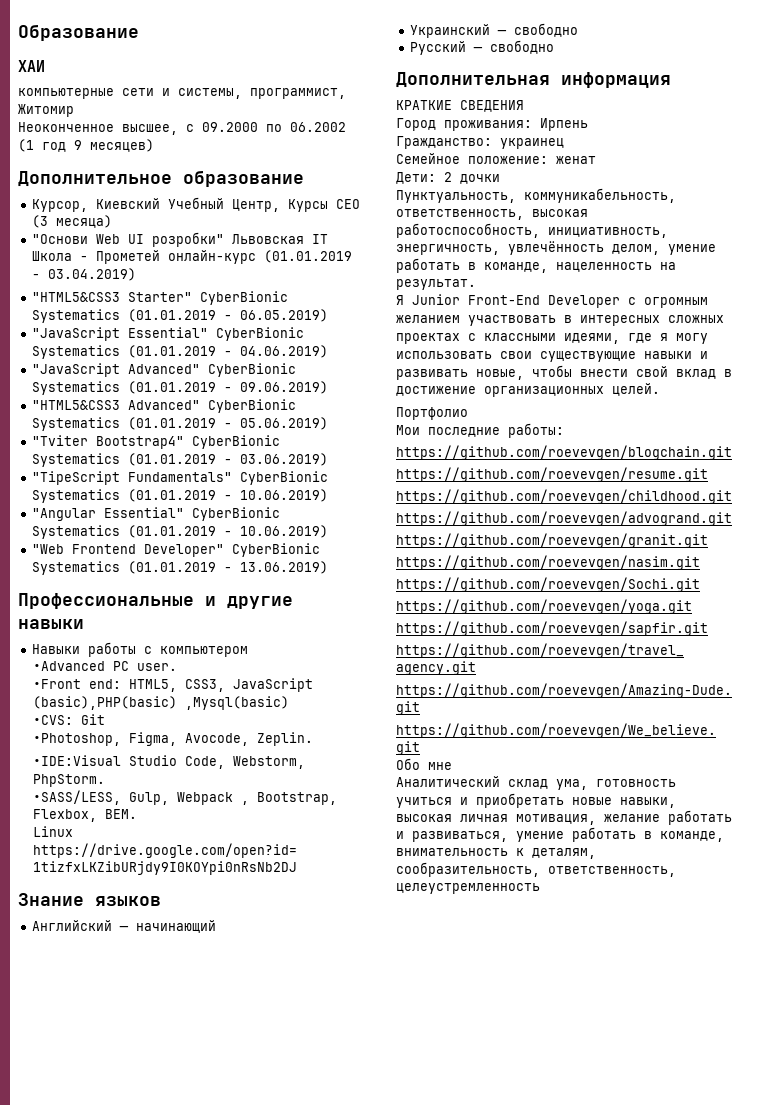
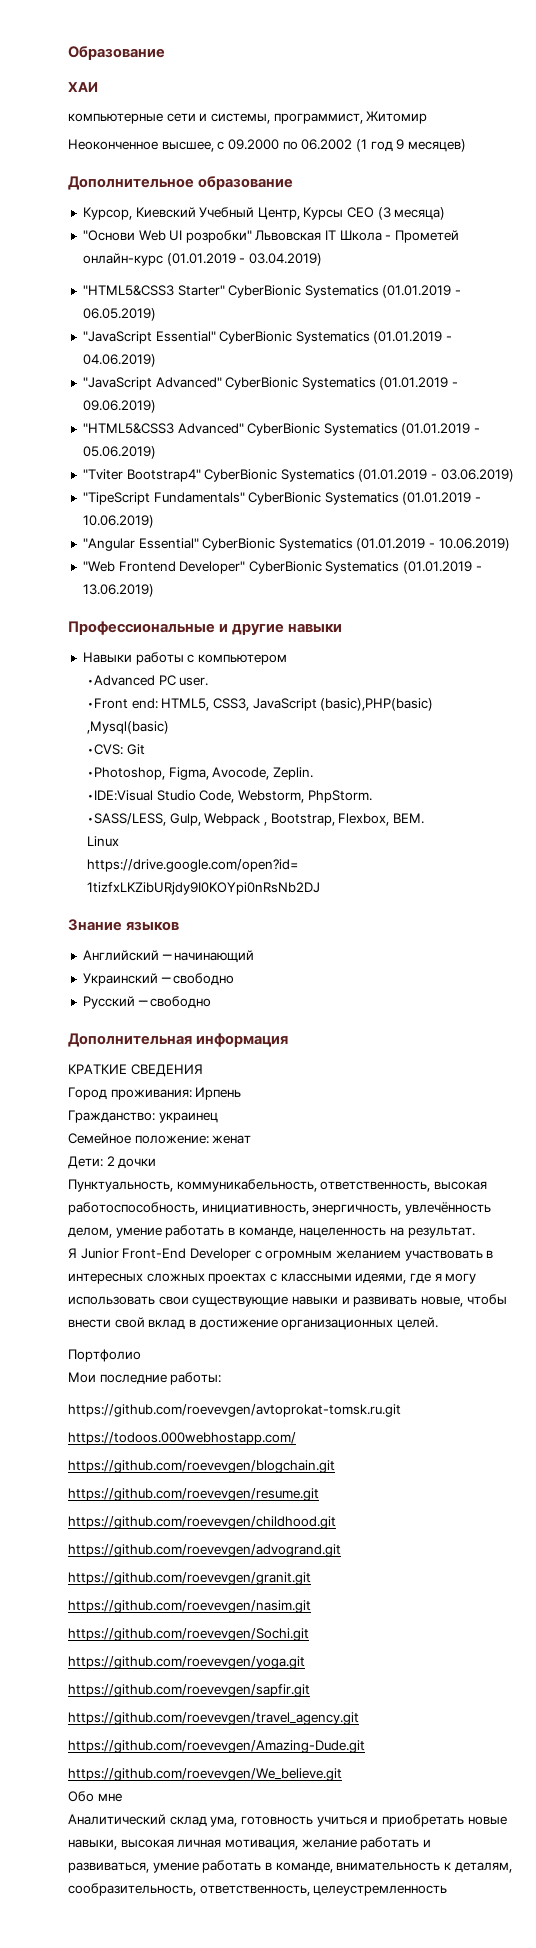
(564, 430) none -> [68,1404,401,1417] [68,1432,296,1445] // https://github.com/roevevgen/avtoprokat-tomsk.ru.git // https://todoos.000webhostapp.com/

